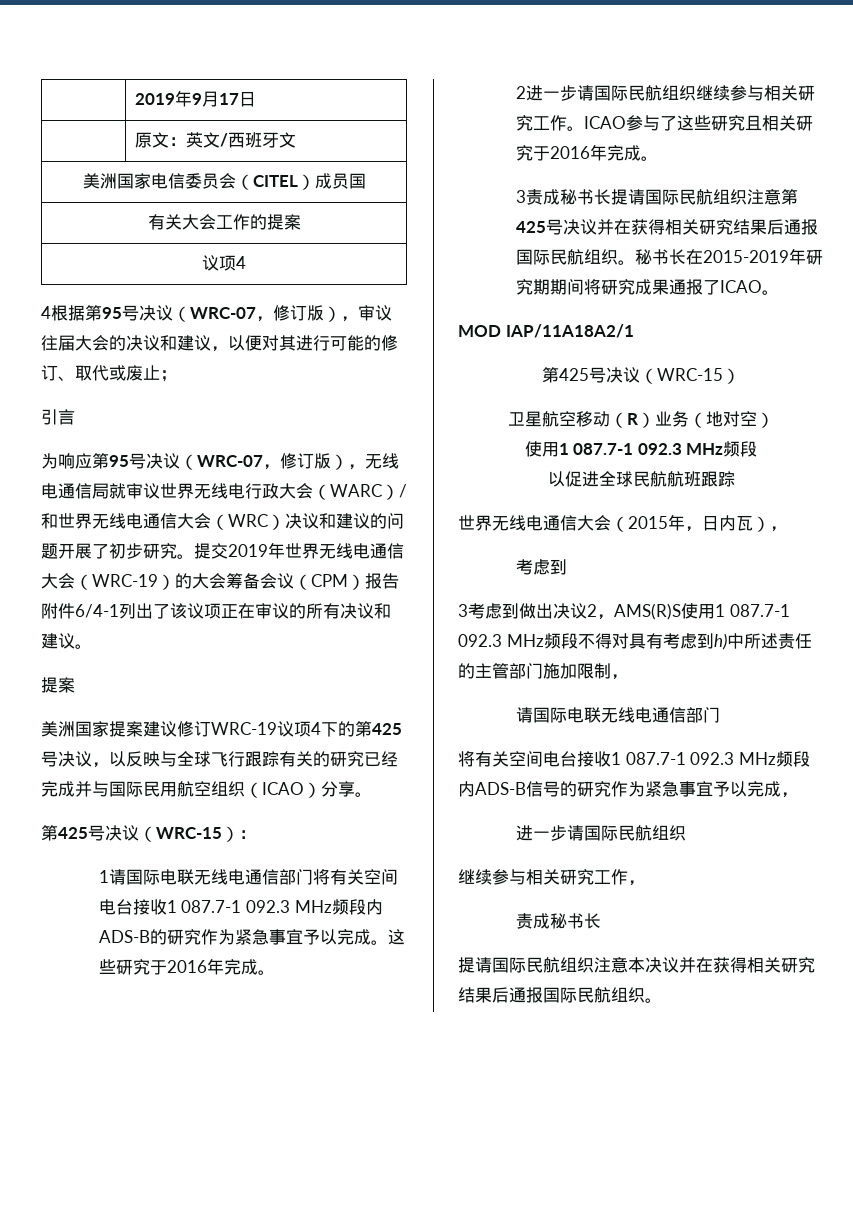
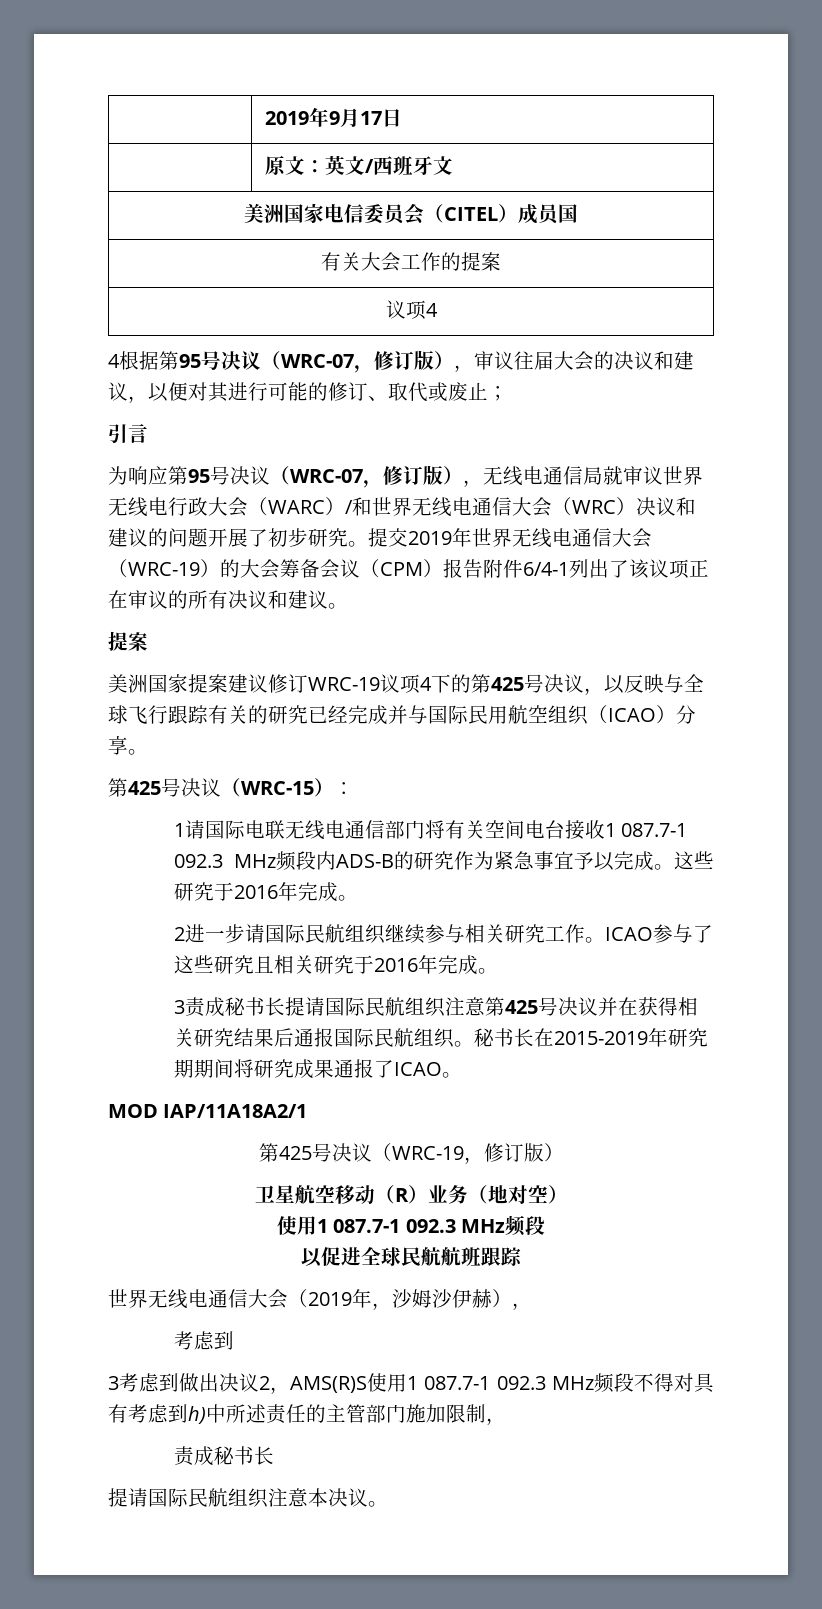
[657,368,723,381] WRC-15 -> [391,1143,544,1164] WRC-19，修订版
[628,514,753,532] 2015年，日内瓦 -> [308,1289,492,1310] 2019年，沙姆沙伊赫
[515,707,720,723] [458,751,810,767] [458,781,798,798] [515,825,686,841] [458,869,645,886] // 请国际电联无线电通信部门 // 将有关空间电台接收1 087.7-1 092.3 MHz频段内ADS-B信号的研究作为紧急事宜予以完成， // 进一步请国际民航组织 // 继续参与相关研究工作， -> (506, 1421) none
[679,957,815,973] [458,987,645,1003] 并在获得相关研究结果后通报国际民航组织 -> (368, 1497) none

